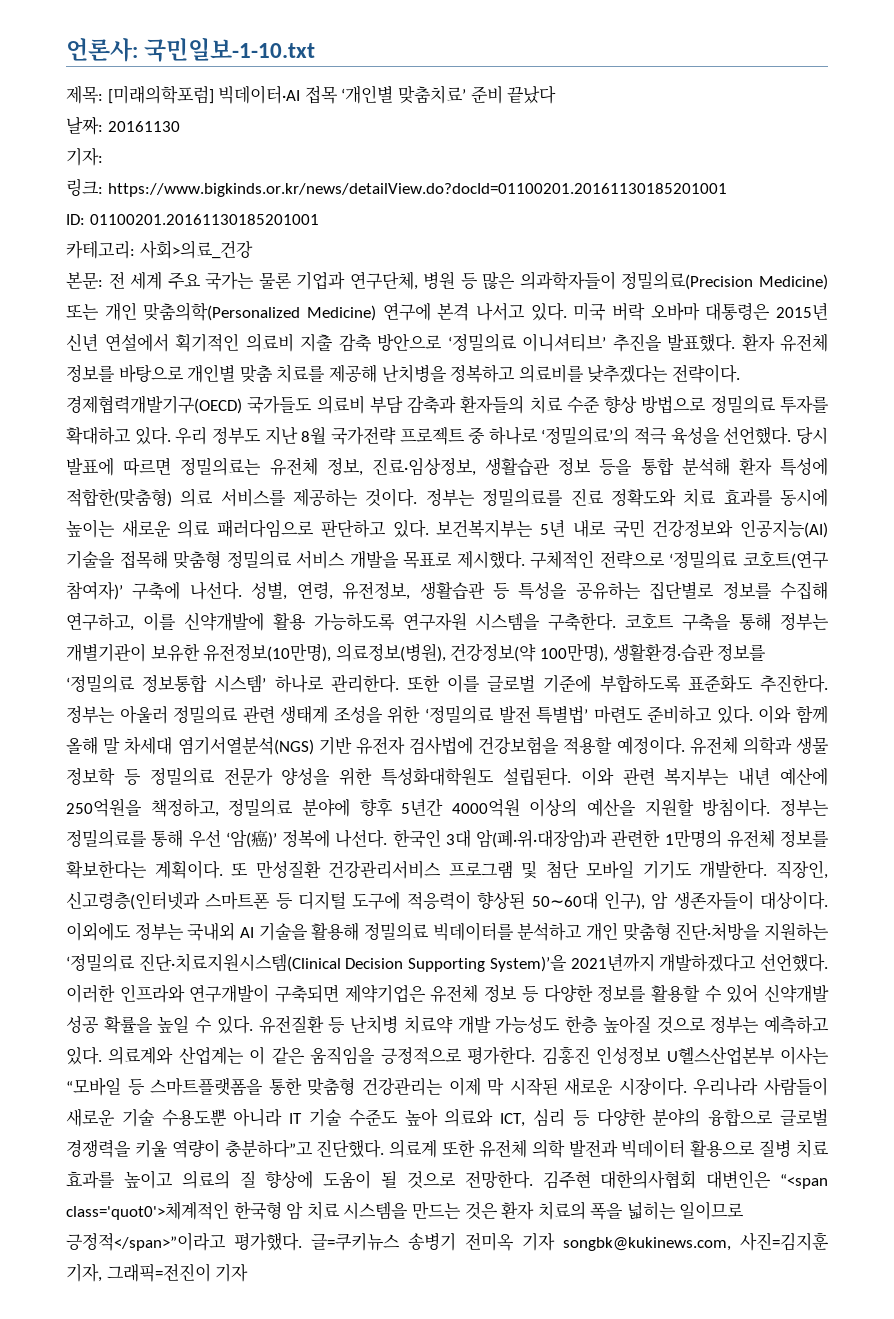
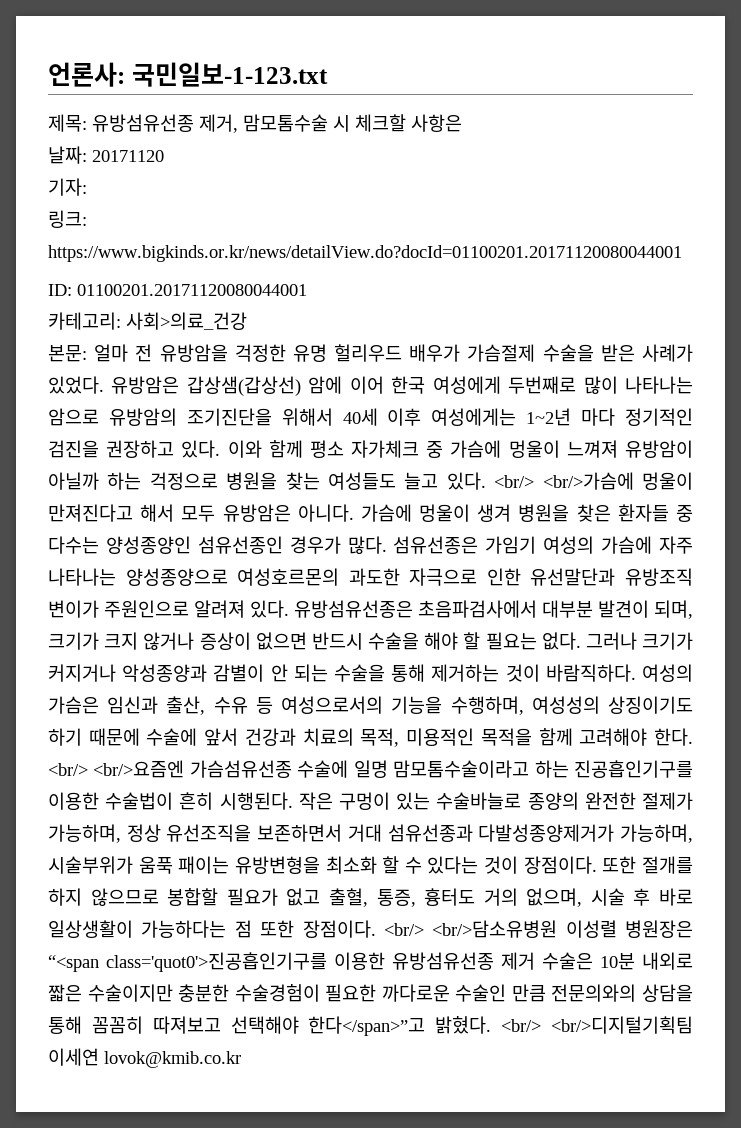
[144,37,316,62] 국민일보-1-10.txt -> [131,62,328,87] 국민일보-1-123.txt
[107,85,557,104] [미래의학포럼] 빅데이터·AI 접목 ‘개인별 맞춤치료’ 준비 끝났다 -> [92,114,462,133] 유방섬유선종 제거, 맘모톰수술 시 체크할 사항은
[107,121,180,132] 20161130 -> [92,150,164,162] 20171120
[107,183,727,197] https://www.bigkinds.or.kr/news/detailView.do?docId=01100201.20161130185201001 -> [48,245,682,262] https://www.bigkinds.or.kr/news/detailView.do?docId=01100201.20171120080044001
[89,214,319,225] 01100201.20161130185201001 -> [77,284,307,296] 01100201.20171120080044001
[108,271,828,290] [66,302,828,321] [66,333,828,352] [66,364,740,383] [66,395,829,414] [66,426,828,445] [66,457,828,476] [66,488,829,507] [66,519,829,538] [66,550,829,569] [66,581,828,600] [66,612,829,631] [66,643,767,662] [66,674,828,693] [66,705,828,724] [66,736,829,755] [66,767,829,786] [66,798,829,817] [66,829,829,848] [66,860,828,879] [66,891,829,910] [66,922,829,941] [66,953,828,972] [66,984,830,1003] [66,1015,830,1034] [66,1046,829,1065] [66,1077,829,1096] [66,1108,828,1127] [66,1139,829,1158] [66,1170,828,1189] [66,1201,745,1220] [66,1232,829,1251] [66,1263,249,1282] 전 세계 주요 국가는 물론 기업과 연구단체, 병원 등 많은 의과학자들이 정밀의료(Precision Medicine) 또는 개인 맞춤의학(Personalized Medicine) 연구에 본격 나서고 있다. 미국 버락 오바마 대통령은 2015년 신년 연설에서 획기적인 의료비 지출 감축 방안으로 ‘정밀의료 이니셔티브’ 추진을 발표했다. 환자 유전체 정보를 바탕으로 개인별 맞춤 치료를 제공해 난치병을 정복하고 의료비를 낮추겠다는 전략이다. 경제협력개발기구(OECD) 국가들도 의료비 부담 감축과 환자들의 치료 수준 향상 방법으로 정밀의료 투자를 확대하고 있다. 우리 정부도 지난 8월 국가전략 프로젝트 중 하나로 ‘정밀의료’의 적극 육성을 선언했다. 당시 발표에 따르면 정밀의료는 유전체 정보, 진료·임상정보, 생활습관 정보 등을 통합 분석해 환자 특성에 적합한(맞춤형) 의료 서비스를 제공하는 것이다. 정부는 정밀의료를 진료 정확도와 치료 효과를 동시에 높이는 새로운 의료 패러다임으로 판단하고 있다. 보건복지부는 5년 내로 국민 건강정보와 인공지능(AI) 기술을 접목해 맞춤형 정밀의료 서비스 개발을 목표로 제시했다. 구체적인 전략으로 ‘정밀의료 코호트(연구 참여자)’ 구축에 나선다. 성별, 연령, 유전정보, 생활습관 등 특성을 공유하는 집단별로 정보를 수집해 연구하고, 이를 신약개발에 활용 가능하도록 연구자원 시스템을 구축한다. 코호트 구축을 통해 정부는 개별기관이 보유한 유전정보(10만명), 의료정보(병원), 건강정보(약 100만명), 생활환경·습관 정보를 ‘정밀의료 정보통합 시스템’ 하나로 관리한다. 또한 이를 글로벌 기준에 부합하도록 표준화도 추진한다. 정부는 아울러 정밀의료 관련 생태계 조성을 위한 ‘정밀의료 발전 특별법’ 마련도 준비하고 있다. 이와 함께 올해 말 차세대 염기서열분석(NGS) 기반 유전자 검사법에 건강보험을 적용할 예정이다. 유전체 의학과 생물 정보학 등 정밀의료 전문가 양성을 위한 특성화대학원도 설립된다. 이와 관련 복지부는 내년 예산에 250억원을 책정하고, 정밀의료 분야에 향후 5년간 4000억원 이상의 예산을 지원할 방침이다. 정부는 정밀의료를 통해 우선 ‘암(癌)’ 정복에 나선다. 한국인 3대 암(폐·위·대장암)과 관련한 1만명의 유전체 정보를 확보한다는 계획이다. 또 만성질환 건강관리서비스 프로그램 및 첨단 모바일 기기도 개발한다. 직장인, 신고령층(인터넷과 스마트폰 등 디지털 도구에 적응력이 향상된 50∼60대 인구), 암 생존자들이 대상이다. 이외에도 정부는 국내외 AI 기술을 활용해 정밀의료 빅데이터를 분석하고 개인 맞춤형 진단·처방을 지원하는 ‘정밀의료 진단·치료지원시스템(Clinical Decision Supporting System)’을 2021년까지 개발하겠다고 선언했다. 이러한 인프라와 연구개발이 구축되면 제약기업은 유전체 정보 등 다양한 정보를 활용할 수 있어 신약개발 성공 확률을 높일 수 있다. 유전질환 등 난치병 치료약 개발 가능성도 한층 높아질 것으로 정부는 예측하고 있다. 의료계와 산업계는 이 같은 움직임을 긍정적으로 평가한다. 김홍진 인성정보 U헬스산업본부 이사는 “모바일 등 스마트플랫폼을 통한 맞춤형 건강관리는 이제 막 시작된 새로운 시장이다. 우리나라 사람들이 새로운 기술 수용도뿐 아니라 IT 기술 수준도 높아 의료와 ICT, 심리 등 다양한 분야의 융합으로 글로벌 경쟁력을 키울 역량이 충분하다”고 진단했다. 의료계 또한 유전체 의학 발전과 빅데이터 활용으로 질병 치료 효과를 높이고 의료의 질 향상에 도움이 될 것으로 전망한다. 김주현 대한의사협회 대변인은 “<span class='quot0'>체계적인 한국형 암 치료 시스템을 만드는 것은 환자 치료의 폭을 넓히는 일이므로 긍정적</span>”이라고 평가했다. 글=쿠키뉴스 송병기 전미옥 기자 songbk@kukinews.com, 사진=김지훈 기자, 그래픽=전진이 기자 -> [94,344,693,362] [48,376,694,396] [48,408,694,426] [48,440,693,458] [48,472,693,490] [48,504,693,522] [48,536,694,554] [48,568,693,586] [48,600,693,619] [48,632,693,650] [48,664,693,682] [48,696,693,715] [48,728,694,747] [48,760,694,778] [48,792,693,810] [48,824,693,843] [48,856,693,874] [48,888,694,907] [48,920,693,938] [48,952,693,972] [48,984,693,1002] [48,1016,693,1036] [48,1048,241,1068] 얼마 전 유방암을 걱정한 유명 헐리우드 배우가 가슴절제 수술을 받은 사례가 있었다. 유방암은 갑상샘(갑상선) 암에 이어 한국 여성에게 두번째로 많이 나타나는 암으로 유방암의 조기진단을 위해서 40세 이후 여성에게는 1~2년 마다 정기적인 검진을 권장하고 있다. 이와 함께 평소 자가체크 중 가슴에 멍울이 느껴져 유방암이 아닐까 하는 걱정으로 병원을 찾는 여성들도 늘고 있다. <br/> <br/>가슴에 멍울이 만져진다고 해서 모두 유방암은 아니다. 가슴에 멍울이 생겨 병원을 찾은 환자들 중 다수는 양성종양인 섬유선종인 경우가 많다. 섬유선종은 가임기 여성의 가슴에 자주 나타나는 양성종양으로 여성호르몬의 과도한 자극으로 인한 유선말단과 유방조직 변이가 주원인으로 알려져 있다. 유방섬유선종은 초음파검사에서 대부분 발견이 되며, 크기가 크지 않거나 증상이 없으면 반드시 수술을 해야 할 필요는 없다. 그러나 크기가 커지거나 악성종양과 감별이 안 되는 수술을 통해 제거하는 것이 바람직하다. 여성의 가슴은 임신과 출산, 수유 등 여성으로서의 기능을 수행하며, 여성성의 상징이기도 하기 때문에 수술에 앞서 건강과 치료의 목적, 미용적인 목적을 함께 고려해야 한다. <br/> <br/>요즘엔 가슴섬유선종 수술에 일명 맘모톰수술이라고 하는 진공흡인기구를 이용한 수술법이 흔히 시행된다. 작은 구멍이 있는 수술바늘로 종양의 완전한 절제가 가능하며, 정상 유선조직을 보존하면서 거대 섬유선종과 다발성종양제거가 가능하며, 시술부위가 움푹 패이는 유방변형을 최소화 할 수 있다는 것이 장점이다. 또한 절개를 하지 않으므로 봉합할 필요가 없고 출혈, 통증, 흉터도 거의 없으며, 시술 후 바로 일상생활이 가능하다는 점 또한 장점이다. <br/> <br/>담소유병원 이성렬 병원장은 “<span class='quot0'>진공흡인기구를 이용한 유방섬유선종 제거 수술은 10분 내외로 짧은 수술이지만 충분한 수술경험이 필요한 까다로운 수술인 만큼 전문의와의 상담을 통해 꼼꼼히 따져보고 선택해야 한다</span>”고 밝혔다. <br/> <br/>디지털기획팀 이세연 lovok@kmib.co.kr

